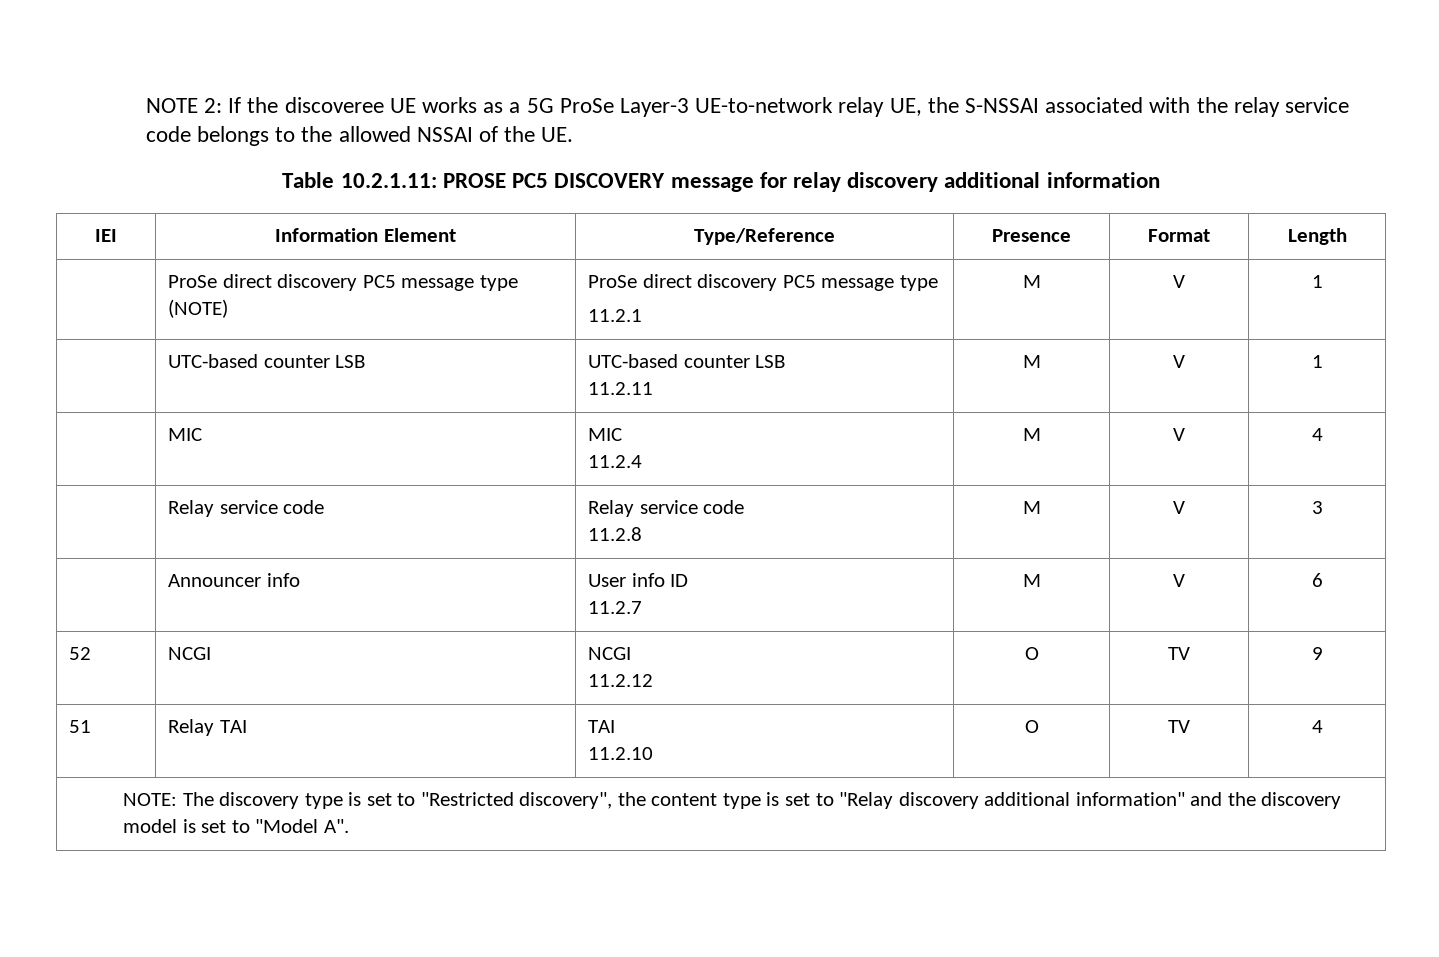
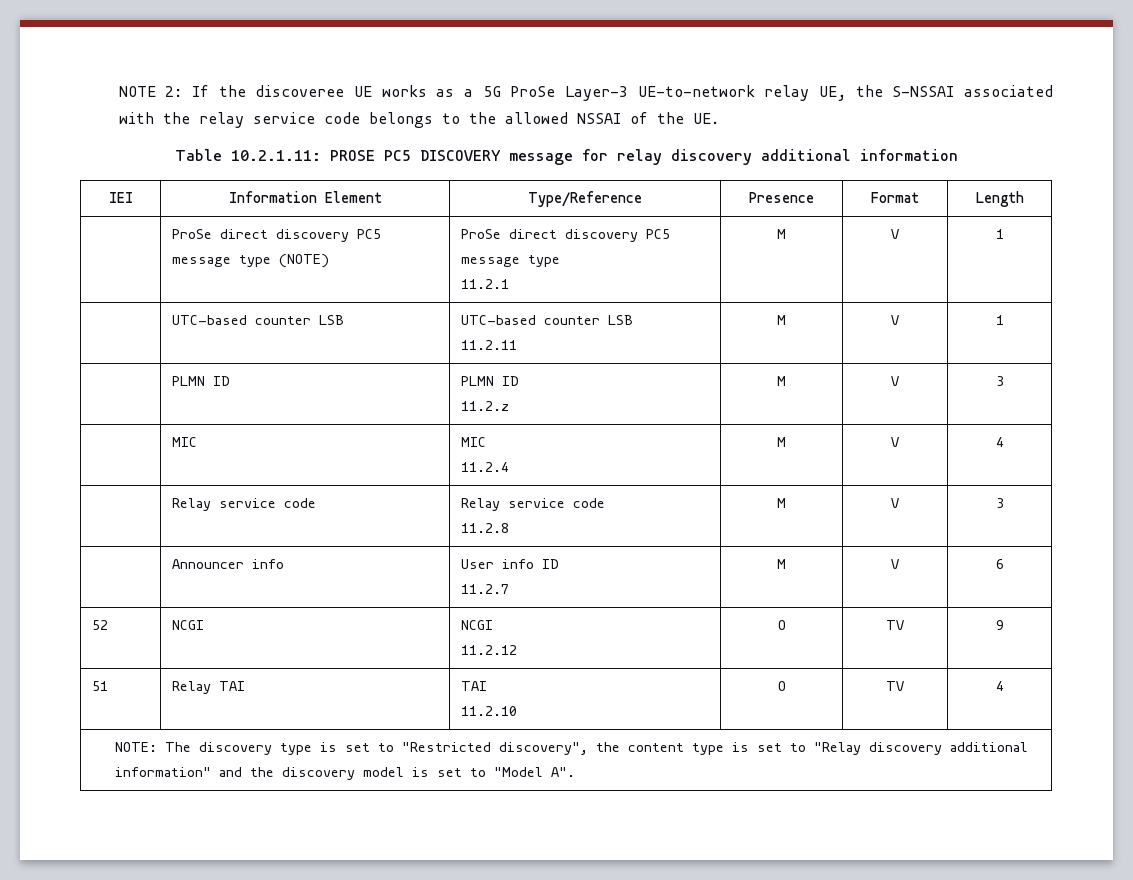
(1323, 361) none -> [172,376,231,386] [461,376,520,386] [461,401,510,411] [777,376,787,386] [891,376,900,386] [995,376,1004,386] // | PLMN ID | PLMN ID // 11.2.z | M | V | 3

